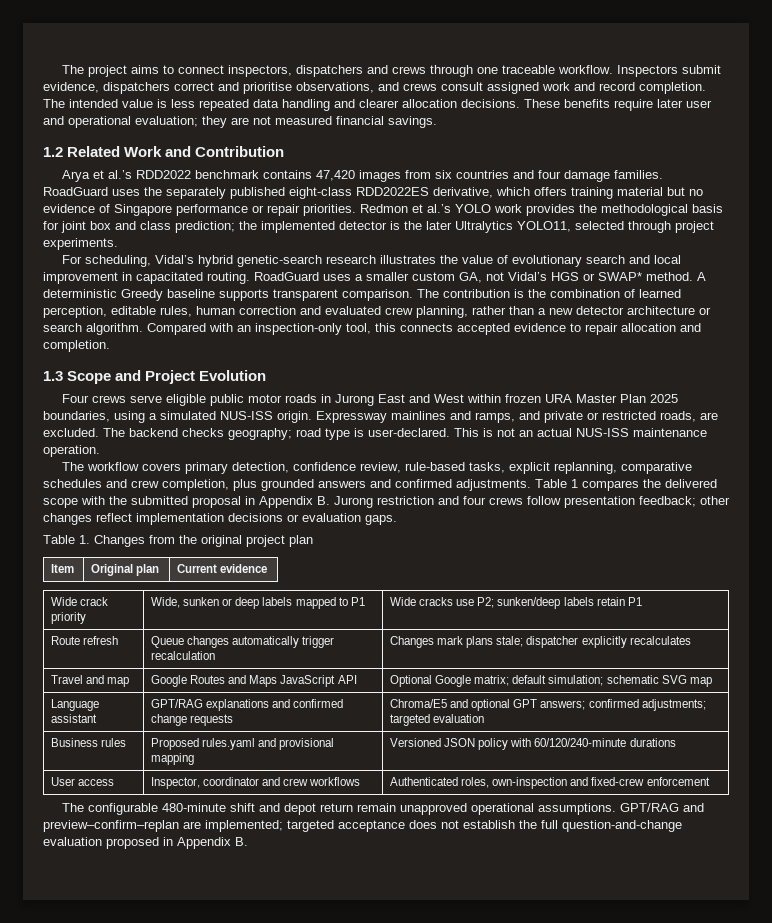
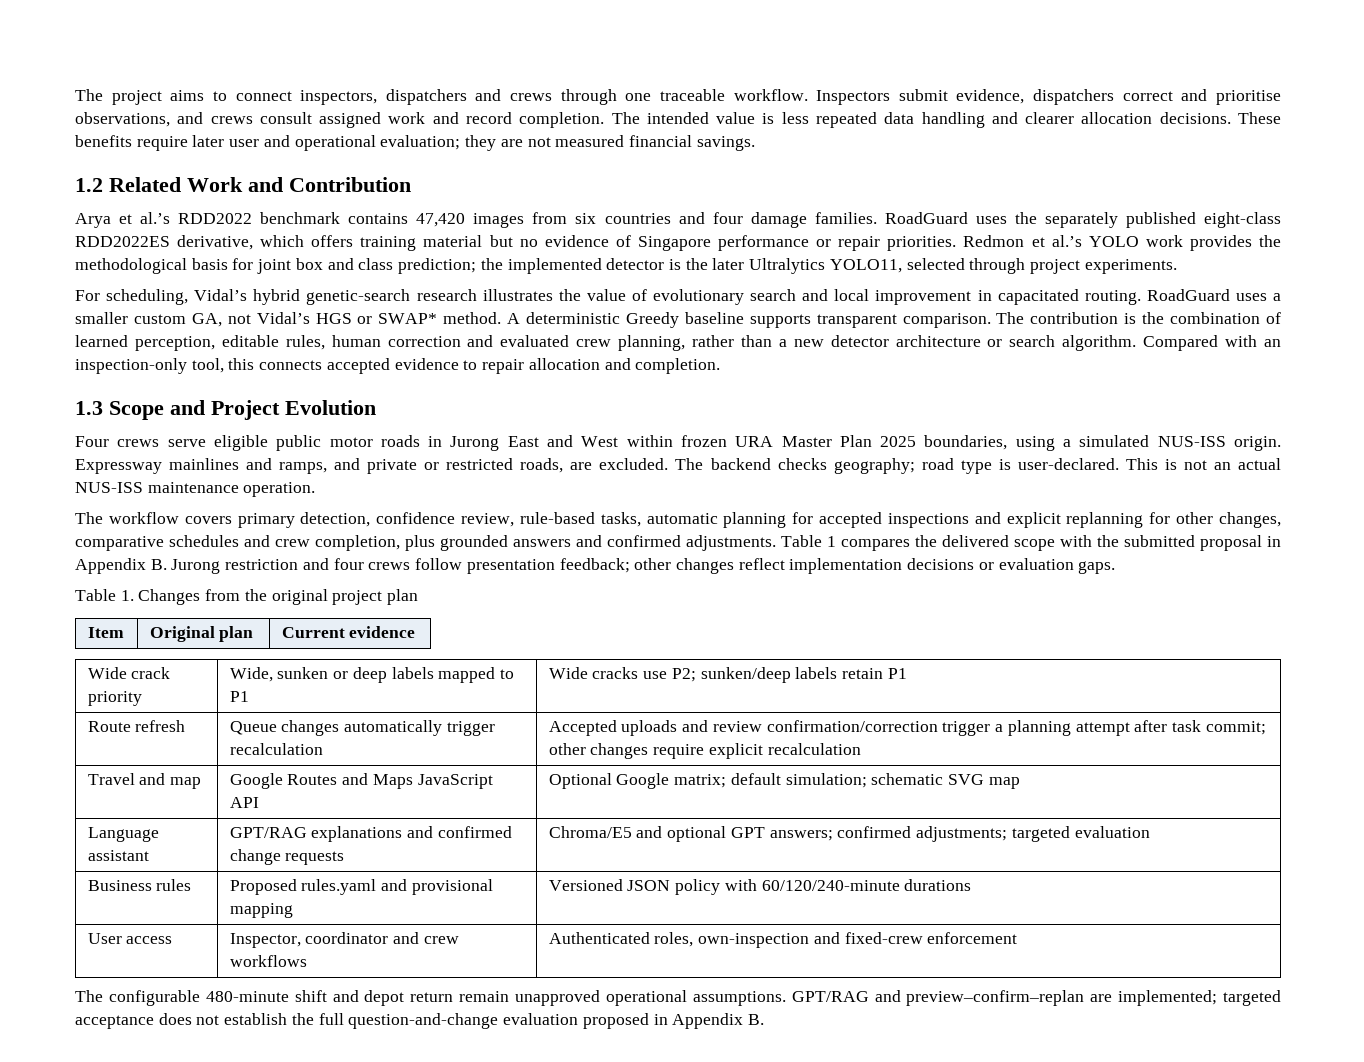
[508,462,617,474] explicit replanning, -> [646,512,1282,528] automatic planning for accepted inspections and explicit replanning for other changes,
[390,636,691,648] Changes mark plans stale; dispatcher explicitly recalculates -> [548,720,1266,736] [548,743,861,759] Accepted uploads and review confirmation/correction trigger a planning attempt after task commit; other changes require explicit recalculation

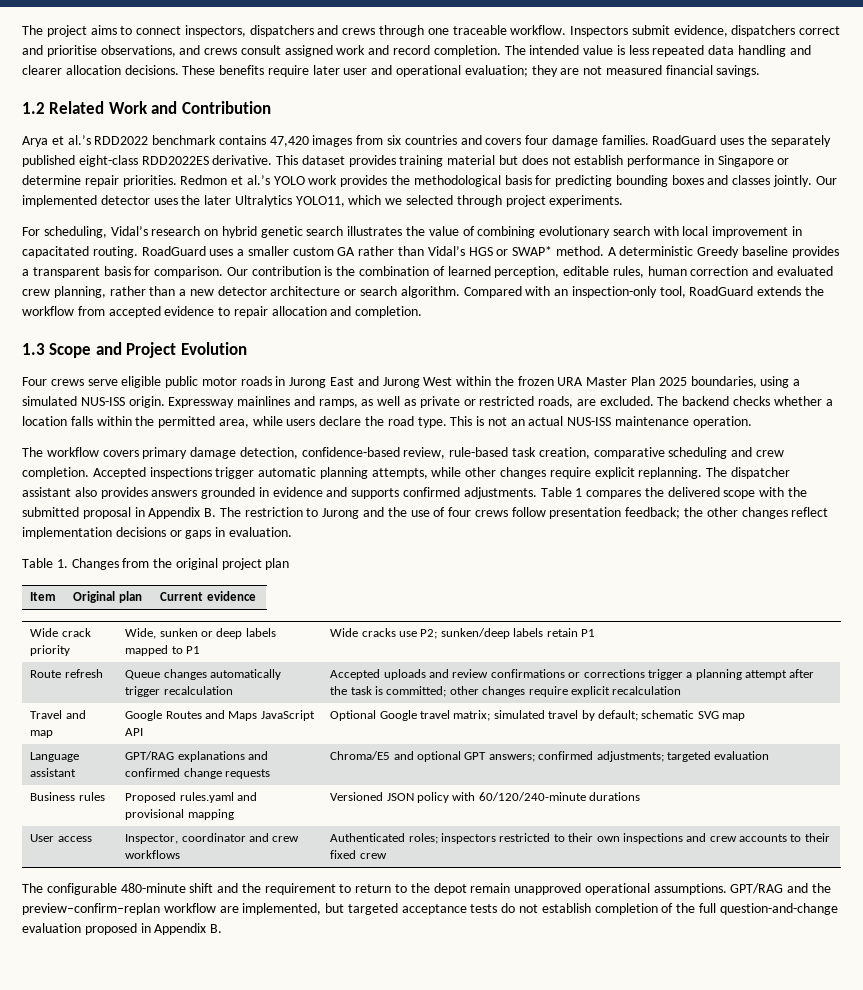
(705, 218) none -> [485,138,522,145] covers
[177,235,832,251] derivative, which offers training material but no evidence of Singapore performance or -> [212,155,790,167] [22,175,81,185] derivative. This dataset provides training material but does not establish performance in Singapore or determine
[257,258,503,274] joint box and class prediction; the -> [555,175,837,187] predicting bounding boxes and classes jointly. Our
[668,259,681,270] is -> [153,198,178,205] uses
(902, 266) none -> [348,195,403,205] which we
[253,289,477,305] hybrid genetic-search research -> [151,226,344,238] research on hybrid genetic search
(647, 295) none -> [477,226,536,238] combining
[802,289,829,301] and -> [653,226,679,236] with
[191,313,251,327] GA, not -> [337,246,425,256] GA rather than
[749,312,1025,328] supports transparent comparison. The -> [791,246,839,258] [22,266,248,278] provides a transparent basis for comparison. Our
[228,358,323,370] this connects -> [689,286,825,296] [22,306,105,316] RoadGuard extends the workflow from
(574, 441) none -> [382,377,420,388] Jurong
(673, 441) none -> [494,376,514,386] the
[334,458,361,470] and -> [361,396,417,406] as well as
[833,458,1119,474] geography; road type is user-declared. -> [773,396,833,406] [22,416,447,428] whether a location falls within the permitted area, while users declare the road type.
[300,512,1282,528] [75,535,602,551] detection, confidence review, rule-based tasks, automatic planning for accepted inspections and explicit replanning for other changes, comparative schedules and crew completion, plus grounded answers and -> [190,447,784,459] [22,467,790,479] [22,487,400,499] damage detection, confidence-based review, rule-based task creation, comparative scheduling and crew completion. Accepted inspections trigger automatic planning attempts, while other changes require explicit replanning. The dispatcher assistant also provides answers grounded in evidence and supports
[171,558,329,574] Jurong restriction and -> [219,507,446,519] The restriction to Jurong and the use of
(630, 565) none -> [684,507,704,517] the
[998,558,1116,574] evaluation gaps. -> [185,527,292,539] gaps in evaluation.
[766,720,938,732] confirmation/correction -> [490,669,645,678] confirmations or corrections
[1171,720,1266,735] task commit; -> [330,686,447,697] the task is committed;
[674,773,867,788] matrix; default simulation; -> [420,710,638,721] travel matrix; simulated travel by default;
[654,932,1018,948] roles, own-inspection and fixed-crew enforcement -> [408,833,830,844] [330,850,387,859] roles; inspectors restricted to their own inspections and crew accounts to their fixed crew
[364,990,454,1006] depot return -> [241,883,467,895] the requirement to return to the depot
[906,990,1281,1006] [75,1013,288,1029] preview–confirm–replan are implemented; targeted acceptance does not establish -> [812,883,832,893] [22,903,674,915] the preview–confirm–replan workflow are implemented, but targeted acceptance tests do not establish completion of

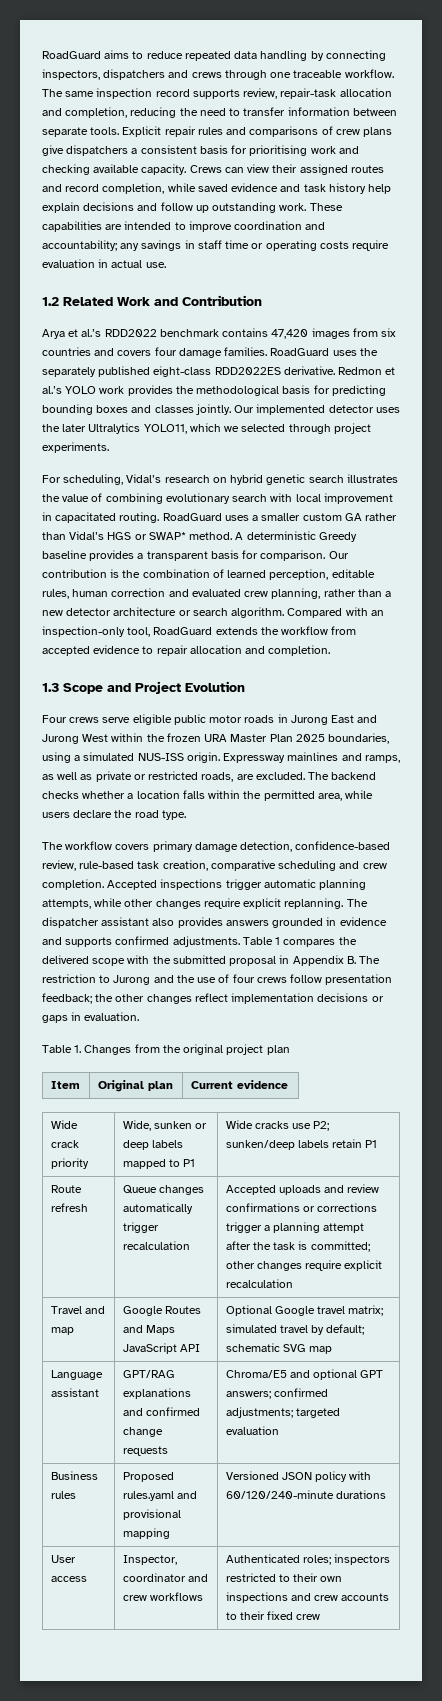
[22,25,182,37] The project aims to connect -> [42,50,386,61] RoadGuard aims to reduce repeated data handling by connecting
[570,25,841,37] [22,45,811,57] [22,65,761,77] Inspectors submit evidence, dispatchers correct and prioritise observations, and crews consult assigned work and record completion. The intended value is less repeated data handling and clearer allocation decisions. These benefits require later user and operational evaluation; they are not measured financial savings. -> [42,88,392,99] [42,107,397,118] [42,126,393,137] [42,145,359,156] [42,164,384,175] [42,183,392,194] [42,202,343,213] [42,221,326,232] [42,240,390,251] [42,259,166,268] The same inspection record supports review, repair-task allocation and completion, reducing the need to transfer information between separate tools. Explicit repair rules and comparisons of crew plans give dispatchers a consistent basis for prioritising work and checking available capacity. Crews can view their assigned routes and record completion, while saved evidence and task history help explain decisions and follow up outstanding work. These capabilities are intended to improve coordination and accountability; any savings in staff time or operating costs require evaluation in actual use.
[276,155,790,167] [22,175,177,187] This dataset provides training material but does not establish performance in Singapore or determine repair priorities. -> (335, 370) none
[450,416,752,428] This is not an actual NUS-ISS maintenance operation. -> (186, 815) none
[22,883,832,895] [22,903,838,915] [22,923,223,935] // The configurable 480-minute shift and the requirement to return to the depot remain unapproved operational assumptions. GPT/RAG and the preview–confirm–replan workflow are implemented, but targeted acceptance tests do not establish completion of the full question-and-change evaluation proposed in Appendix B. -> (321, 1617) none

